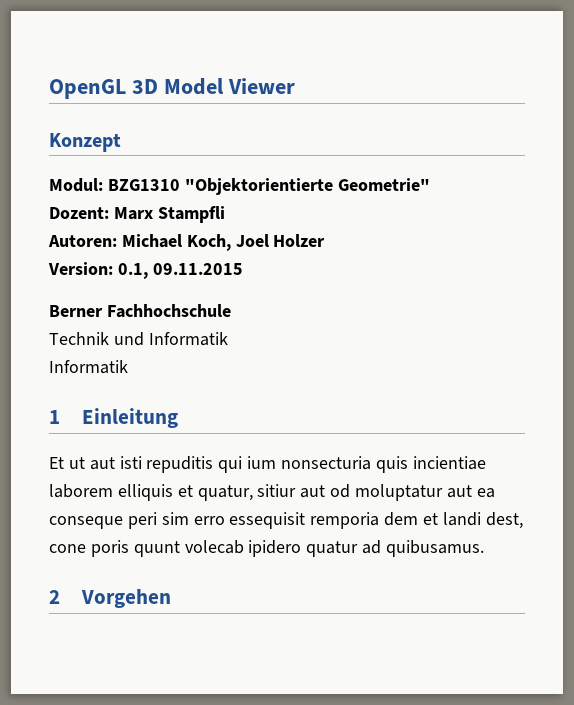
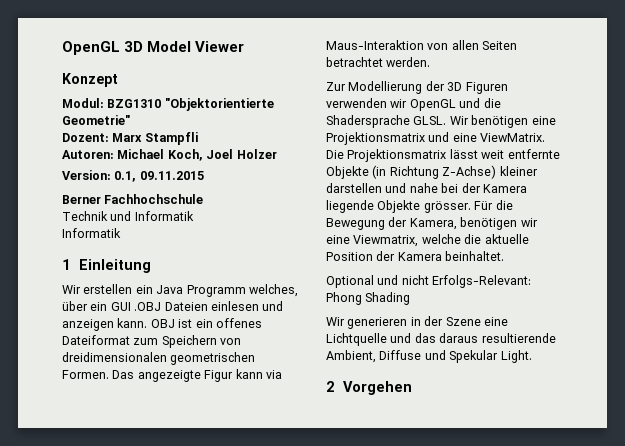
[49,456,486,473] [49,484,495,501] [49,512,523,529] [49,540,485,557] Et ut aut isti repuditis qui ium nonsecturia quis incientiae laborem elliquis et quatur, sitiur aut od moluptatur aut ea conseque peri sim erro essequisit remporia dem et landi dest, cone poris quunt volecab ipidero quatur ad quibusamus. -> [62,284,298,297] [62,301,284,311] [62,318,262,331] [62,335,242,348] [62,352,256,365] [62,369,282,382] [326,40,518,50] [326,57,431,67] [326,81,508,94] [326,98,501,111] [326,115,556,128] [326,132,546,145] [326,149,560,162] [326,165,538,179] [326,183,527,193] [326,200,513,213] [326,217,538,230] [326,234,529,247] [326,251,505,261] [326,275,532,288] [326,292,411,305] [326,316,508,329] [326,333,556,346] [326,350,532,363] Wir erstellen ein Java Programm welches, über ein GUI .OBJ Dateien einlesen und anzeigen kann. OBJ ist ein offenes Dateiformat zum Speichern von dreidimensionalen geometrischen Formen. Das angezeigte Figur kann via Maus-Interaktion von allen Seiten betrachtet werden. // Zur Modellierung der 3D Figuren verwenden wir OpenGL und die Shadersprache GLSL. Wir benötigen eine Projektionsmatrix und eine ViewMatrix. Die Projektionsmatrix lässt weit entfernte Objekte (in Richtung Z-Achse) kleiner darstellen und nahe bei der Kamera liegende Objekte grösser. Für die Bewegung der Kamera, benötigen wir eine Viewmatrix, welche die aktuelle Position der Kamera beinhaltet. // Optional und nicht Erfolgs-Relevant: Phong Shading // Wir generieren in der Szene eine Lichtquelle und das daraus resultierende Ambient, Diffuse und Spekular Light.

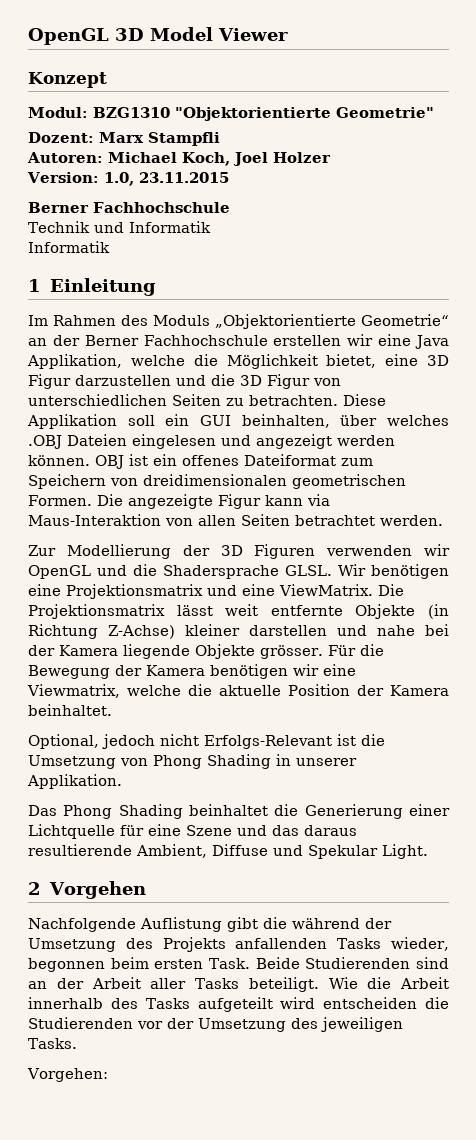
[114,171,204,182] 0.1, 09.11.2015 -> [103,172,229,186] 1.0, 23.11.2015
[62,284,298,297] [62,301,284,311] [62,318,148,331] Wir erstellen ein Java Programm welches, über ein GUI .OBJ Dateien einlesen und anzeigen kann. -> [28,314,449,329] [28,334,449,349] [27,354,449,369] [28,374,341,389] [28,394,386,406] [27,414,449,429] [28,434,395,449] [28,455,90,466] Im Rahmen des Moduls „Objektorientierte Geometrie“ an der Berner Fachhochschule erstellen wir eine Java Applikation, welche die Möglichkeit bietet, eine 3D Figur darzustellen und die 3D Figur von unterschiedlichen Seiten zu betrachten. Diese Applikation soll ein GUI beinhalten, über welches .OBJ Dateien eingelesen und angezeigt werden können.
[112,370,135,379] Das -> [97,494,123,506] Die
[409,218,457,230] Kamera, -> [146,665,205,676] Kamera
[326,275,532,288] [326,292,411,305] [326,316,508,329] [326,333,387,346] Optional und nicht Erfolgs-Relevant: Phong Shading // Wir generieren in der Szene eine Lichtquelle -> [28,734,385,749] [28,754,357,769] [27,774,122,789] [28,804,450,819] [28,824,232,839] Optional, jedoch nicht Erfolgs-Relevant ist die Umsetzung von Phong Shading in unserer Applikation. // Das Phong Shading beinhaltet die Generierung einer Lichtquelle für eine Szene
(413, 388) none -> [28,917,392,932] [28,937,450,952] [28,957,449,972] [28,977,449,992] [28,997,449,1012] [28,1017,403,1032] [28,1038,77,1049] [27,1068,108,1082] // Nachfolgende Auflistung gibt die während der Umsetzung des Projekts anfallenden Tasks wieder, begonnen beim ersten Task. Beide Studierenden sind an der Arbeit aller Tasks beteiligt. Wie die Arbeit innerhalb des Tasks aufgeteilt wird entscheiden die Studierenden vor der Umsetzung des jeweiligen Tasks. // Vorgehen:

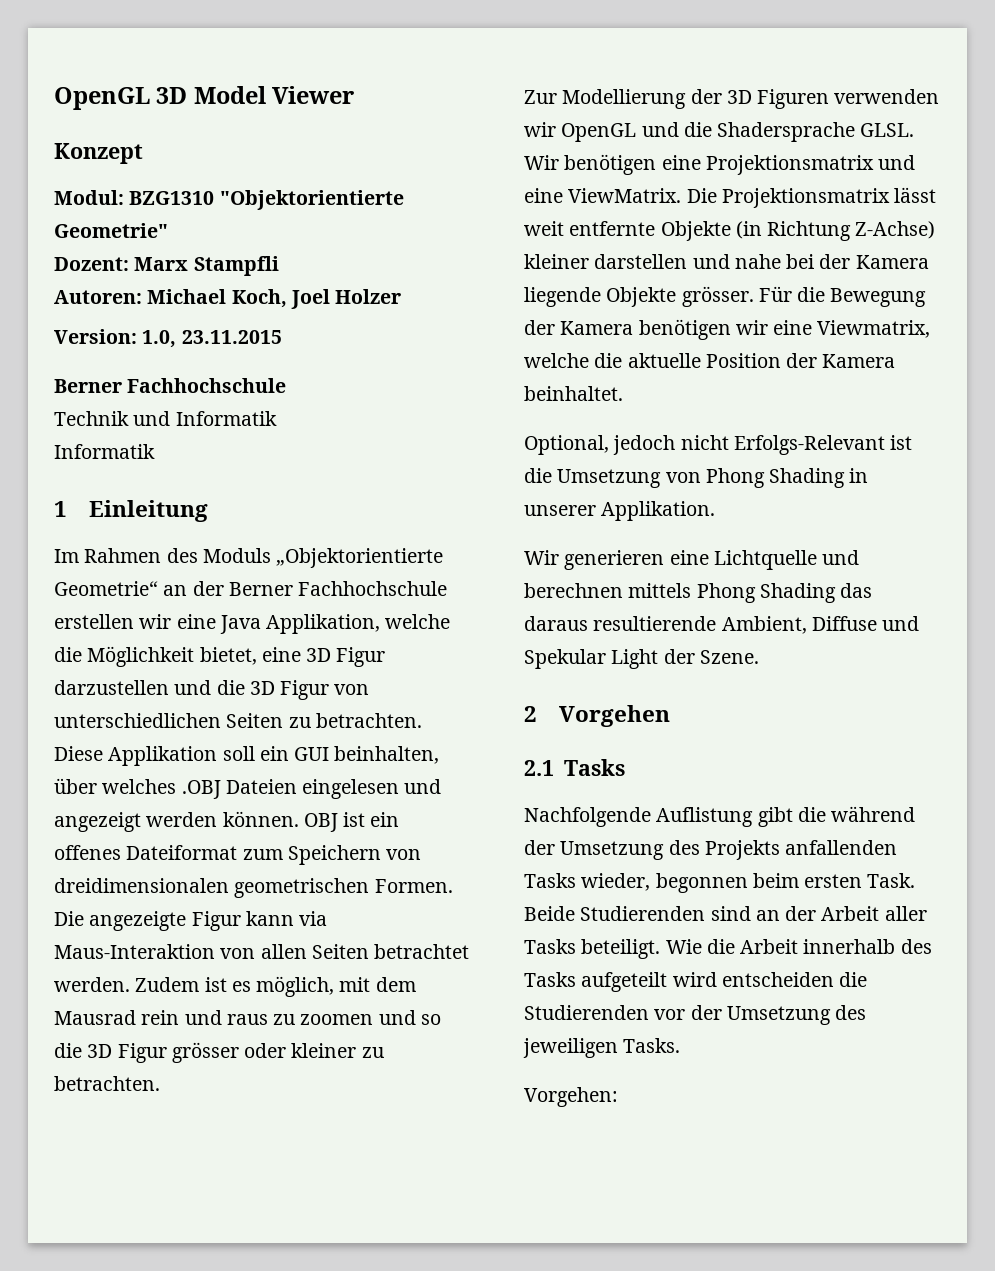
(443, 520) none -> [135,976,416,997] [54,1010,441,1025] [54,1042,384,1063] [54,1076,160,1091] Zudem ist es möglich, mit dem Mausrad rein und raus zu zoomen und so die 3D Figur grösser oder kleiner zu betrachten.
[28,804,450,819] [28,824,267,839] Das Phong Shading beinhaltet die Generierung einer Lichtquelle für eine Szene und -> [524,550,860,570] [524,583,836,603] Wir generieren eine Lichtquelle und berechnen mittels Phong Shading
[382,844,428,859] Light. -> [611,649,759,669] Light der Szene.
(146, 890) none -> [524,759,625,776] // 2.1 Tasks

